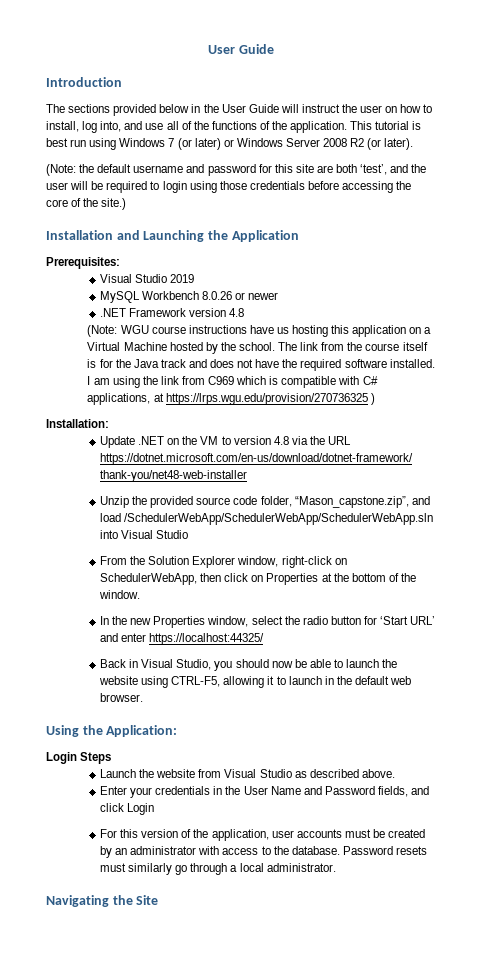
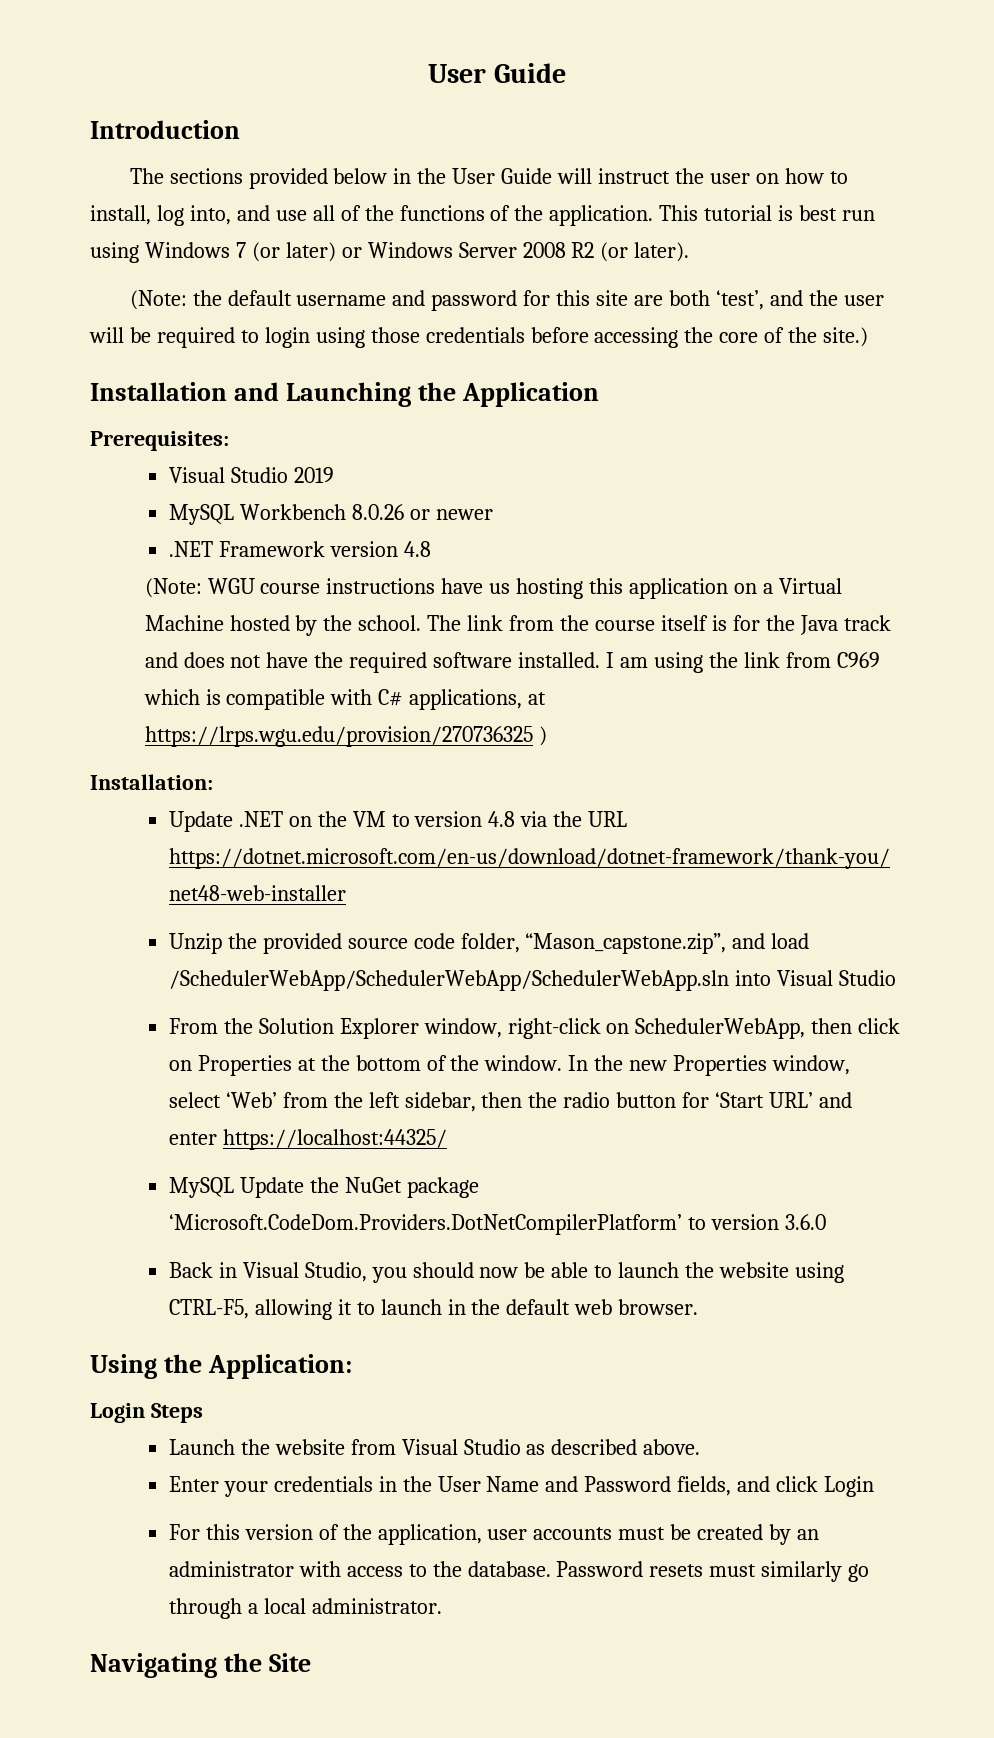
(141, 594) // -> (563, 1063) none
(283, 620) none -> [225,1092,523,1112] ‘Web’ from the left sidebar, then
(265, 639) none -> [168,1177,479,1198] [168,1214,826,1235] // MySQL Update the NuGet package ‘Microsoft.CodeDom.Providers.DotNetCompilerPlatform’ to version 3.6.0

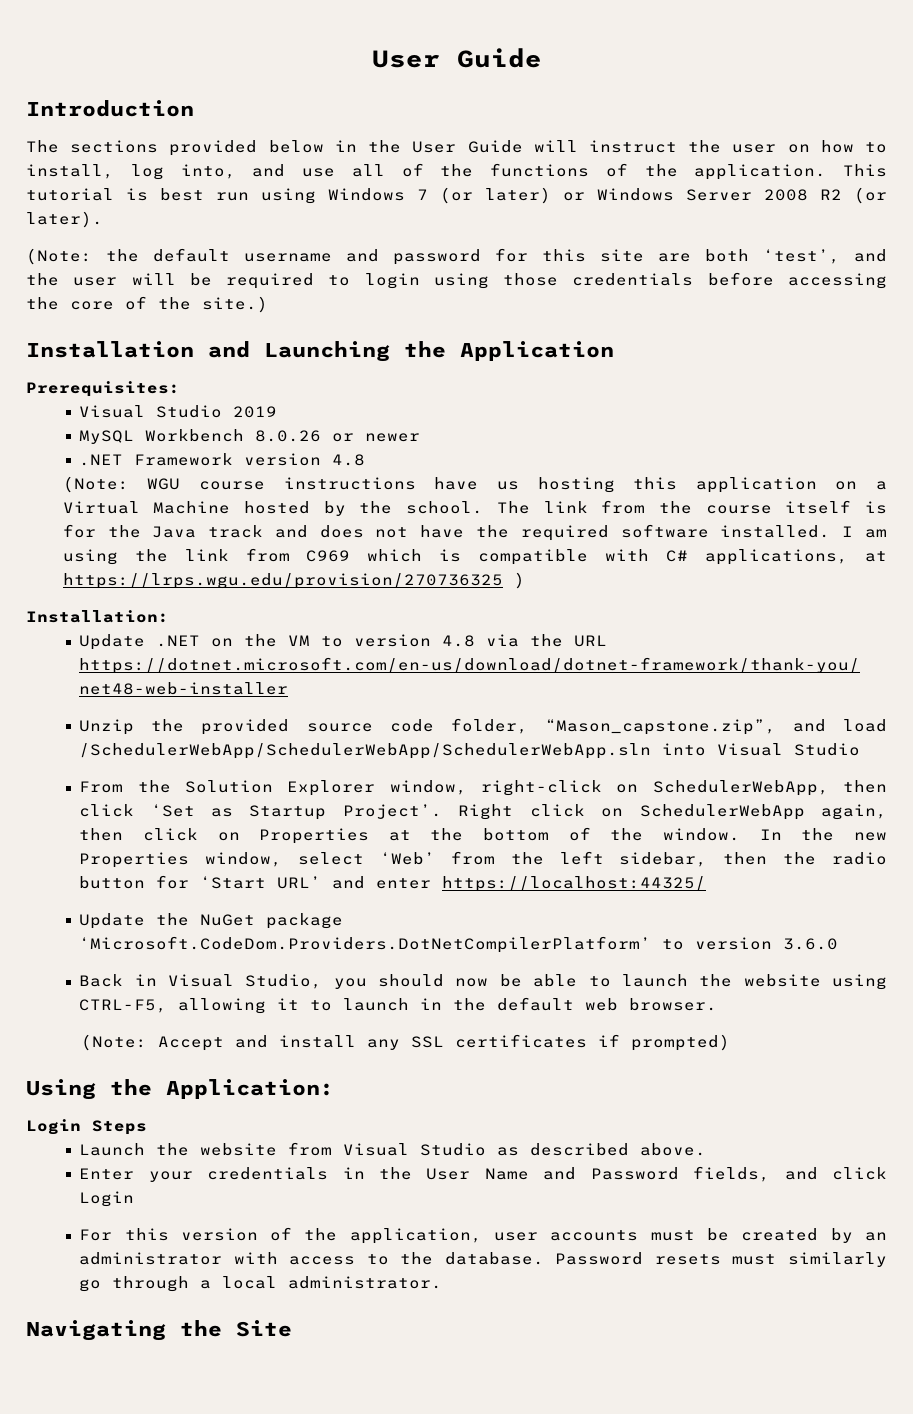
(901, 1026) none -> [150,804,887,820] [79,828,198,841] ‘Set as Startup Project’. Right click on SchedulerWebApp again, then click
[168,1177,234,1198] MySQL -> (707, 884) none
(699, 1307) none -> [81,1034,731,1051] // (Note: Accept and install any SSL certificates if prompted)

